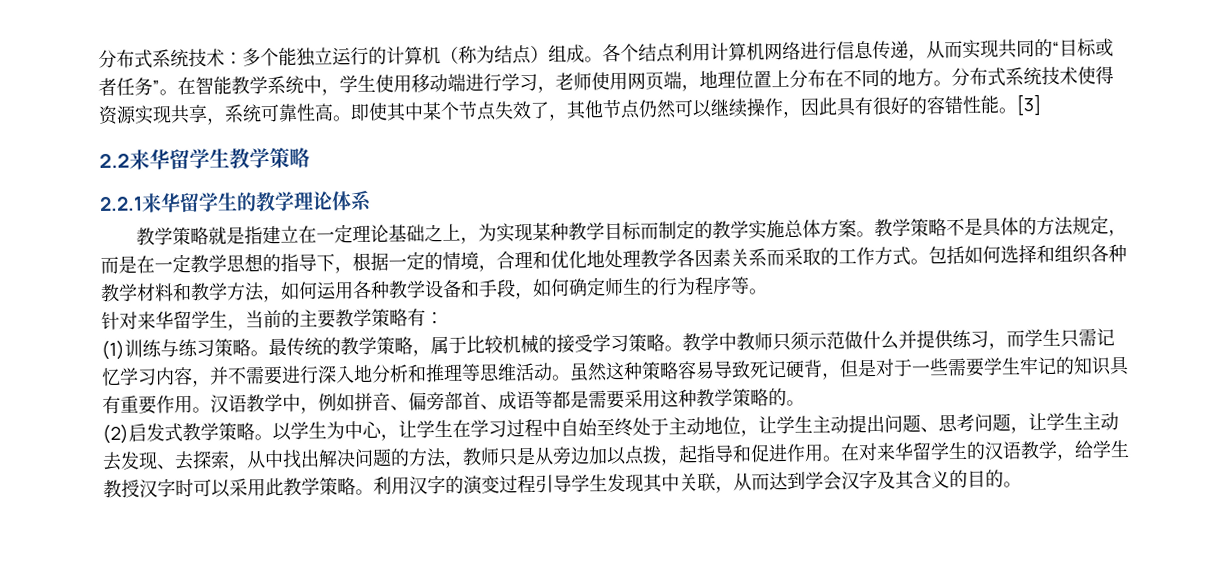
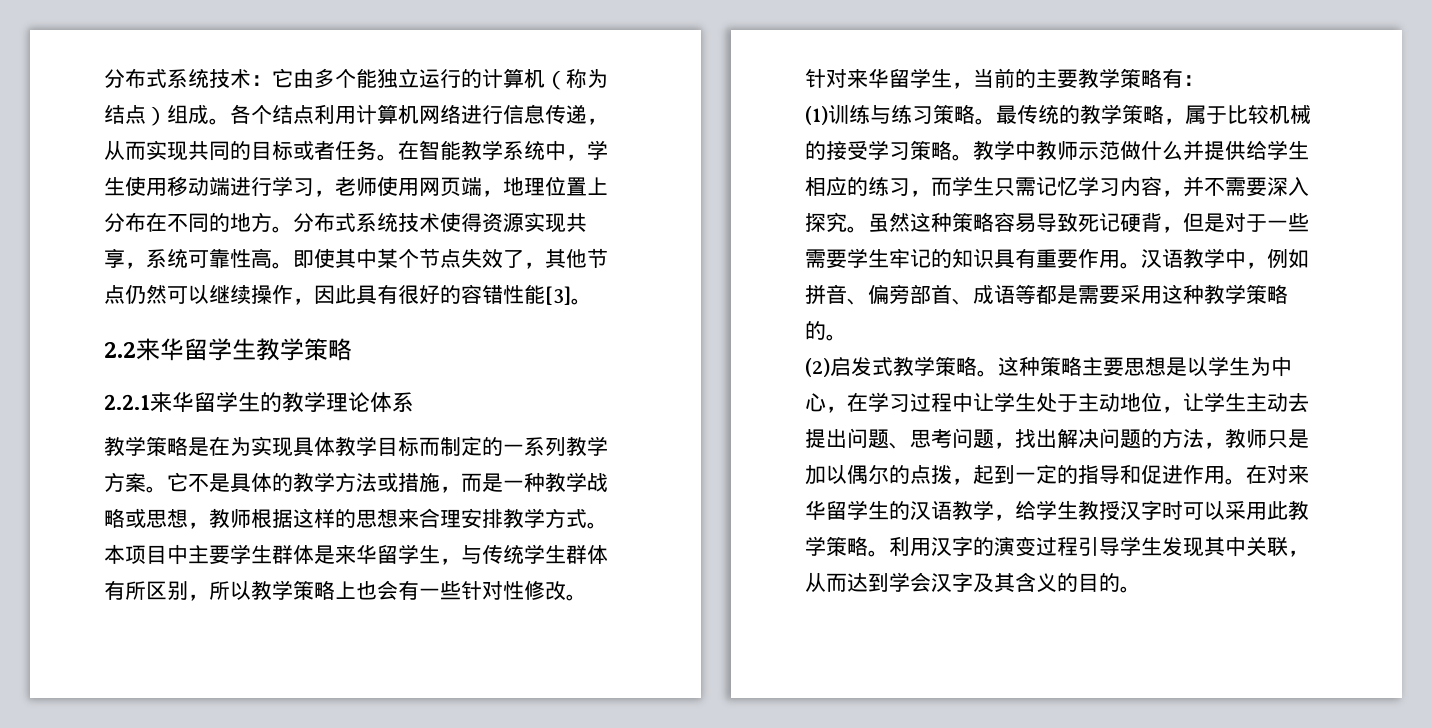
(243, 58) none -> [272,68,314,88] 它由
[1052,41,1060,55] “ -> (251, 150) none
[152,80,160,94] ” -> (377, 150) none
[998,94,1042,116] 。[3] -> [545,286,592,305] [3]。
[208,215,1128,245] [100,244,1127,275] [100,276,750,303] 就是指建立在一定理论基础之上，为实现某种教学目标而制定的教学实施总体方案。教学策略不是具体的方法规定，而是在一定教学思想的指导下，根据一定的情境，合理和优化地处理教学各因素关系而采取的工作方式。包括如何选择和组织各种教学材料和教学方法，如何运用各种教学设备和手段，如何确定师生的行为程序等 -> [188,436,608,457] [104,472,608,493] [104,508,608,529] [104,544,608,565] [104,580,566,601] 是在为实现具体教学目标而制定的一系列教学方案。它不是具体的教学方法或措施，而是一种教学战略或思想，教师根据这样的思想来合理安排教学方式。本项目中主要学生群体是来华留学生，与传统学生群体有所区别，所以教学策略上也会有一些针对性修改
[772,331,810,352] 只须 -> (1078, 150) none
(954, 340) none -> [1246,140,1309,160] [805,176,868,196] 给学生相应的
[281,362,553,384] 进行深入地分析和推理等思维活动 -> [1267,177,1309,196] [805,212,847,232] 深入探究
(273, 437) none -> [998,356,1187,376] 这种策略主要思想是
[398,419,453,439] 让学生 -> (847, 409) none
[560,417,633,438] 自始至终 -> [973,392,1036,412] 让学生
(849, 424) none -> [1288,393,1309,413] 去
[1028,412,1119,431] [102,449,284,471] 让学生主动去发现、去探索，从中 -> (1015, 445) none
[534,445,698,466] 从旁边加以点拨，起 -> [805,464,1078,485] 加以偶尔的点拨，起到一定的

